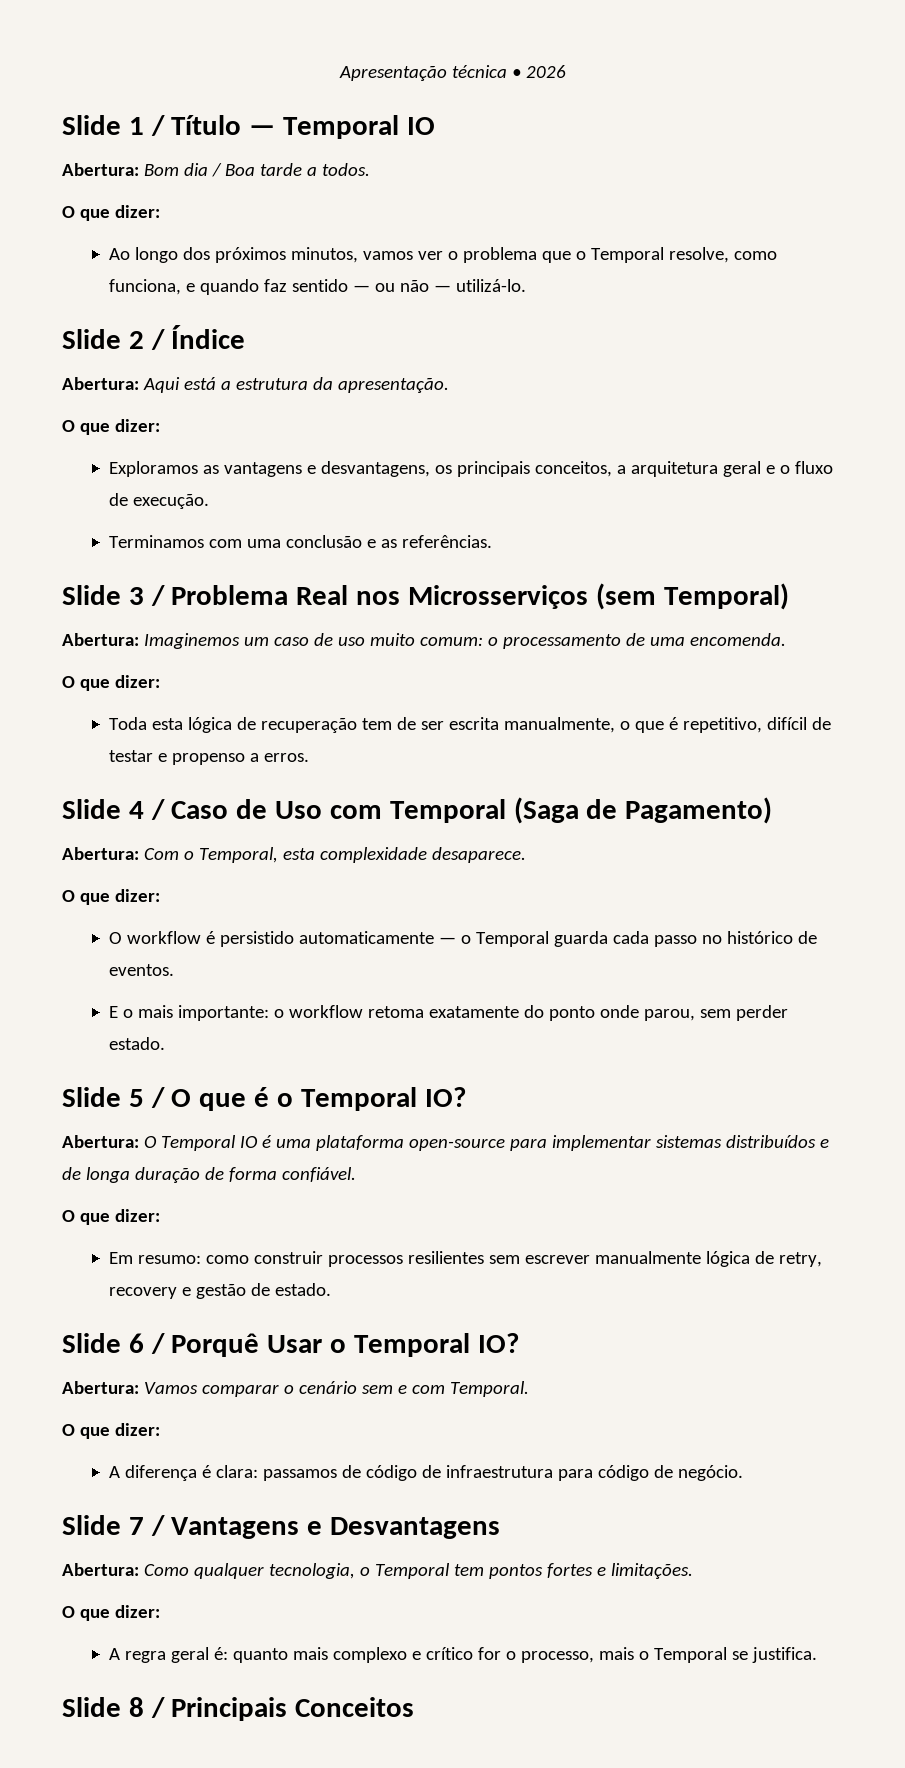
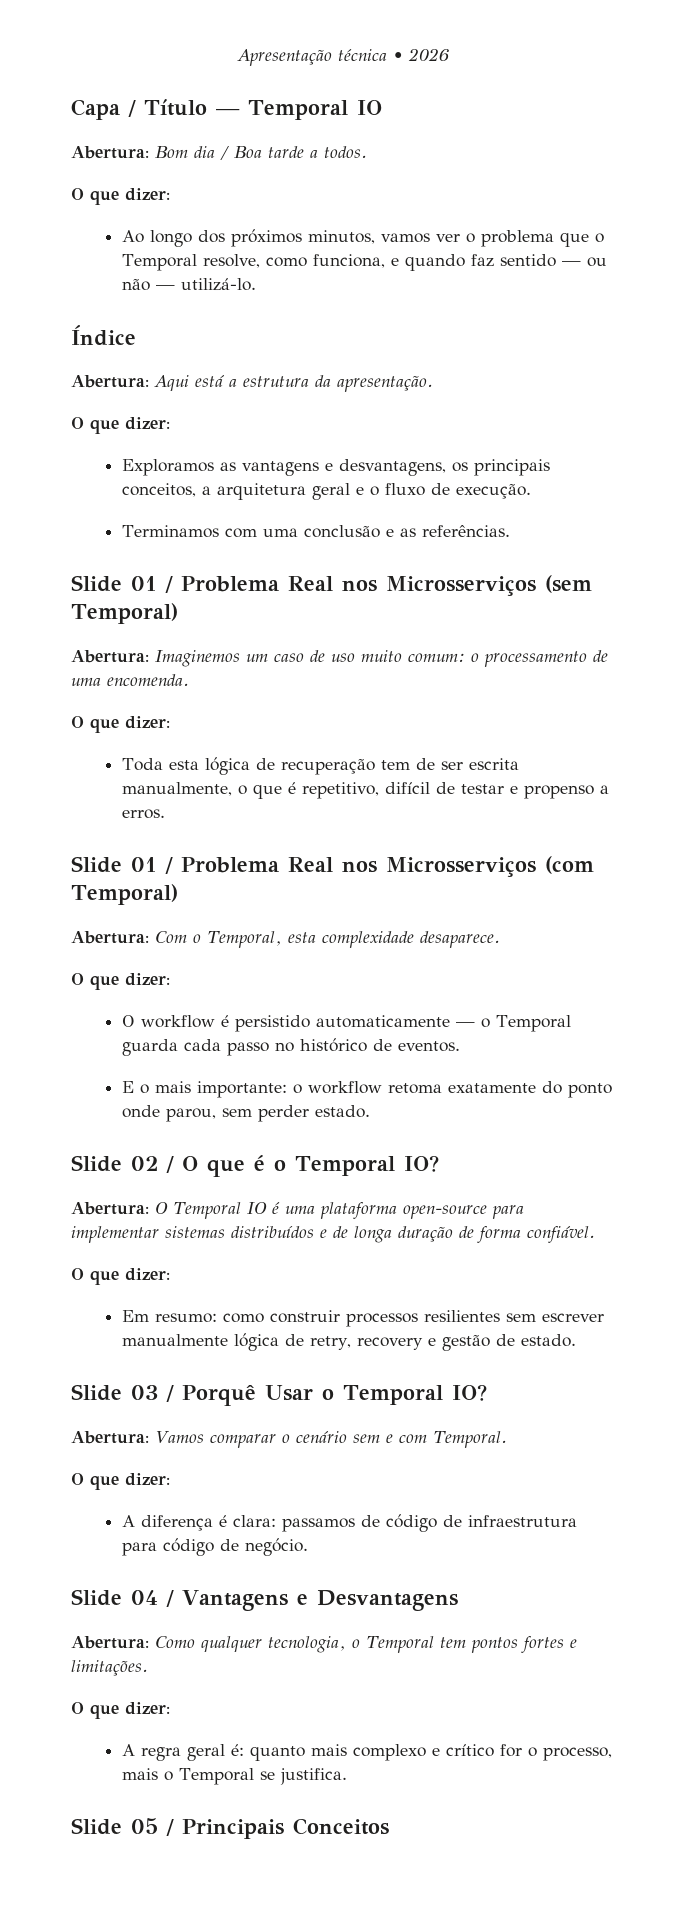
[62,115,144,135] Slide 1 -> [71,99,120,120] Capa
[62,329,165,350] Slide 2 / -> (256, 284) none
[128,587,144,605] 3 -> [131,576,157,591] 01
[128,797,773,824] 4 / Caso de Uso com Temporal (Saga de Pagamento) -> [131,856,594,877] [71,884,178,905] 01 / Problema Real nos Microsserviços (com Temporal)
[128,1089,144,1107] 5 -> [131,1156,158,1171] 02
[128,1333,144,1353] 6 -> [131,1385,158,1400] 03
[128,1517,144,1535] 7 -> [131,1590,158,1605] 04
[128,1697,144,1717] 8 -> [131,1818,158,1834] 05

